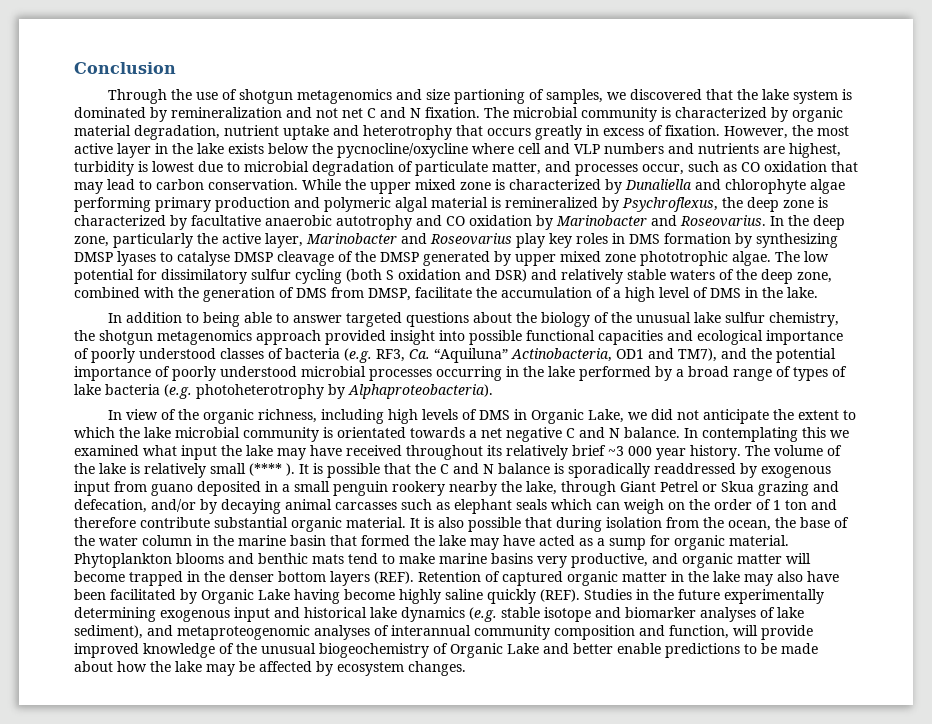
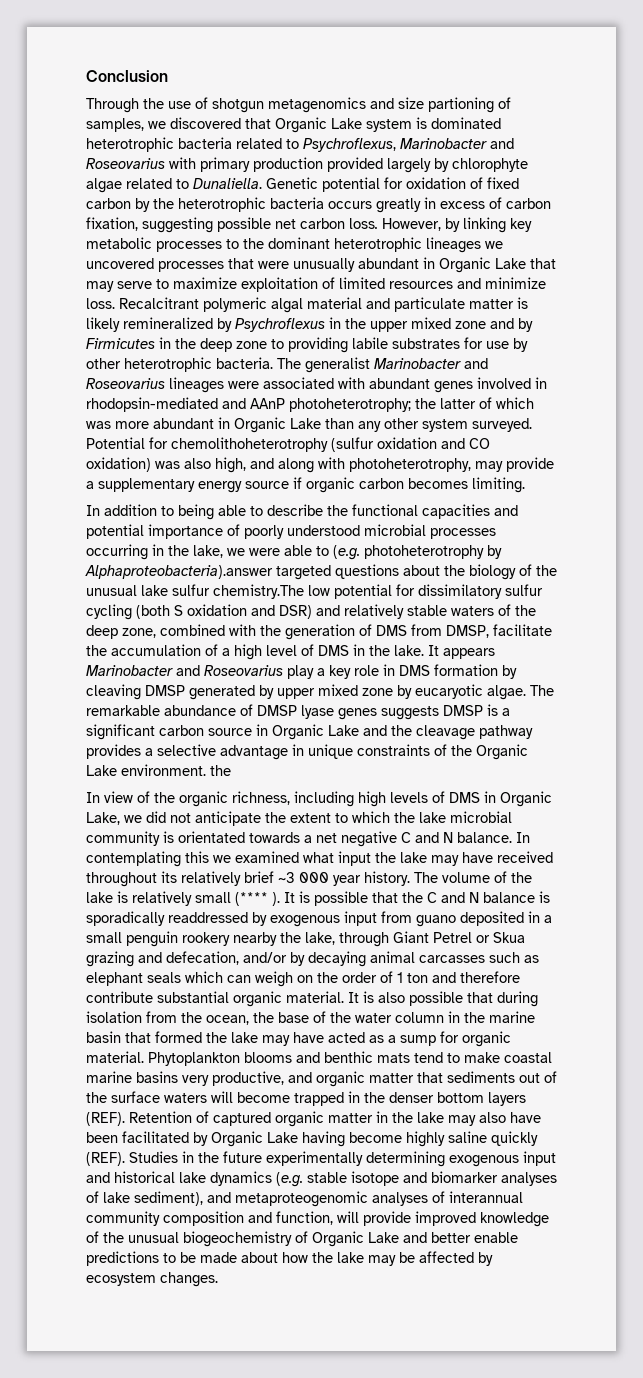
[736,89,789,100] the lake -> [275,117,362,133] Organic Lake
[150,107,843,122] [74,125,483,140] by remineralization and not net C and N fixation. The microbial community is characterized by organic material degradation, nutrient uptake and heterotrophy that -> [86,137,514,152] [86,157,528,173] [86,177,519,193] [86,197,324,212] heterotrophic bacteria related to Psychroflexus, Marinobacter and Roseovarius with primary production provided largely by chlorophyte algae related to Dunaliella. Genetic potential for oxidation of fixed carbon by the heterotrophic bacteria
[665,125,849,139] [74,143,841,158] [74,161,858,176] [74,179,845,194] [74,197,828,212] [74,215,845,230] [74,233,838,248] [74,251,800,266] fixation. However, the most active layer in the lake exists below the pycnocline/oxycline where cell and VLP numbers and nutrients are highest, turbidity is lowest due to microbial degradation of particulate matter, and processes occur, such as CO oxidation that may lead to carbon conservation. While the upper mixed zone is characterized by Dunaliella and chlorophyte algae performing primary production and polymeric algal material is remineralized by Psychroflexus, the deep zone is characterized by facultative anaerobic autotrophy and CO oxidation by Marinobacter and Roseovarius. In the deep zone, particularly the active layer, Marinobacter and Roseovarius play key roles in DMS formation by synthesizing DMSP lyases to catalyse DMSP cleavage of the DMSP generated by upper mixed zone phototrophic algae. The -> [506,198,551,209] [86,217,532,233] [86,237,503,253] [86,257,556,273] [86,277,546,292] [86,297,528,313] [86,317,533,332] [86,337,528,353] [86,357,488,373] [86,377,547,393] [86,397,534,412] [86,417,532,433] [86,437,490,452] [86,457,554,473] [86,477,525,493] [86,504,518,520] [86,524,496,539] [86,544,502,560] [85,564,557,580] [86,584,304,599] carbon fixation, suggesting possible net carbon loss. However, by linking key metabolic processes to the dominant heterotrophic lineages we uncovered processes that were unusually abundant in Organic Lake that may serve to maximize exploitation of limited resources and minimize loss. Recalcitrant polymeric algal material and particulate matter is likely remineralized by Psychroflexus in the upper mixed zone and by Firmicutes in the deep zone to providing labile substrates for use by other heterotrophic bacteria. The generalist Marinobacter and Roseovarius lineages were associated with abundant genes involved in rhodopsin-mediated and AAnP photoheterotrophy; the latter of which was more abundant in Organic Lake than any other system surveyed. Potential for chemolithoheterotrophy (sulfur oxidation and CO oxidation) was also high, and along with photoheterotrophy, may provide a supplementary energy source if organic carbon becomes limiting. // In addition to being able to describe the functional capacities and potential importance of poorly understood microbial processes occurring in the lake, we were able to (e.g. photoheterotrophy by Alphaproteobacteria).answer targeted questions about the biology of the unusual lake sulfur chemistry.The
[107,312,839,327] [74,330,843,345] [74,348,836,363] [74,366,847,381] [74,384,493,399] // In addition to being able to answer targeted questions about the biology of the unusual lake sulfur chemistry, the shotgun metagenomics approach provided insight into possible functional capacities and ecological importance of poorly understood classes of bacteria (e.g. RF3, Ca. “Aquiluna” Actinobacteria, OD1 and TM7), and the potential importance of poorly understood microbial processes occurring in the lake performed by a broad range of types of lake bacteria (e.g. photoheterotrophy by Alphaproteobacteria). -> [428,645,495,659] [86,664,517,679] [86,684,554,700] [86,704,510,720] [86,724,533,740] [86,744,528,760] [86,764,231,776] It appears Marinobacter and Roseovarius play a key role in DMS formation by cleaving DMSP generated by upper mixed zone by eucaryotic algae. The remarkable abundance of DMSP lyase genes suggests DMSP is a significant carbon source in Organic Lake and the cleavage pathway provides a selective advantage in unique constraints of the Organic Lake environment. the
(435, 558) none -> [504,1052,552,1063] coastal
(782, 559) none -> [417,1071,557,1083] [86,1091,207,1103] that sediments out of the surface waters

